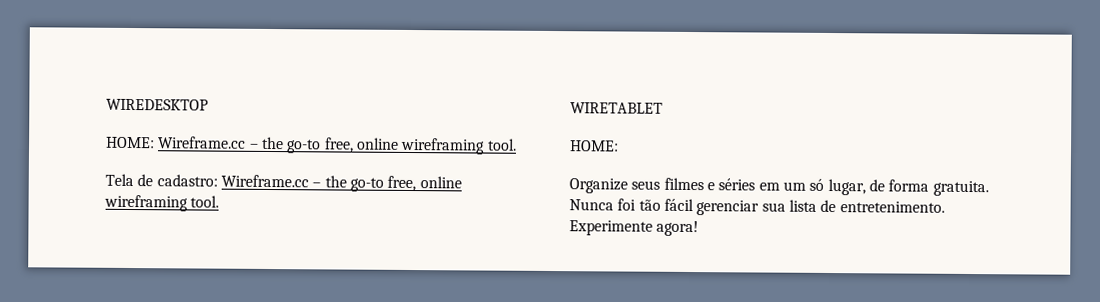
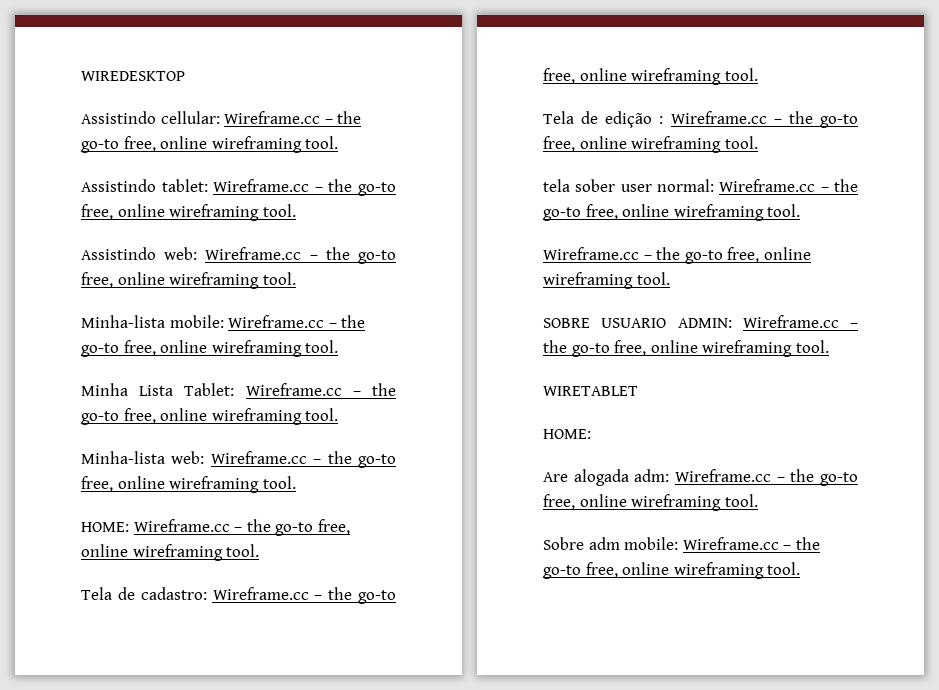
(209, 104) none -> [81,111,362,124] [81,136,339,153] [81,179,396,196] [81,204,296,221] [81,247,396,264] [81,272,296,289] [81,315,366,328] [81,340,339,357] [81,383,396,396] [81,408,339,425] [81,451,396,468] [81,476,296,493] // Assistindo cellular: Wireframe.cc – the go-to free, online wireframing tool. // Assistindo tablet: Wireframe.cc – the go-to free, online wireframing tool. // Assistindo web: Wireframe.cc – the go-to free, online wireframing tool. // Minha-lista mobile: Wireframe.cc – the go-to free, online wireframing tool. // Minha Lista Tablet: Wireframe.cc – the go-to free, online wireframing tool. // Minha-lista web: Wireframe.cc – the go-to free, online wireframing tool.
[570,102,663,114] [569,140,619,152] [569,177,989,197] [569,198,945,216] [569,220,700,237] WIRETABLET // HOME: // Organize seus filmes e séries em um só lugar, de forma gratuita. Nunca foi tão fácil gerenciar sua lista de entretenimento. Experimente agora! -> [543,111,858,128] [543,136,758,153] [543,179,858,192] [543,204,801,221] [543,247,811,264] [543,272,670,289] [543,315,858,328] [543,340,829,357] [543,386,638,396] [543,429,591,439] [543,469,858,486] [543,494,758,511] [543,537,820,550] [543,562,801,579] Tela de edição : Wireframe.cc – the go-to free, online wireframing tool. // tela sober user normal: Wireframe.cc – the go-to free, online wireframing tool. // Wireframe.cc – the go-to free, online wireframing tool. // SOBRE USUARIO ADMIN: Wireframe.cc – the go-to free, online wireframing tool. // WIRETABLET // HOME: // Are alogada adm: Wireframe.cc – the go-to free, online wireframing tool. // Sobre adm mobile: Wireframe.cc – the go-to free, online wireframing tool.

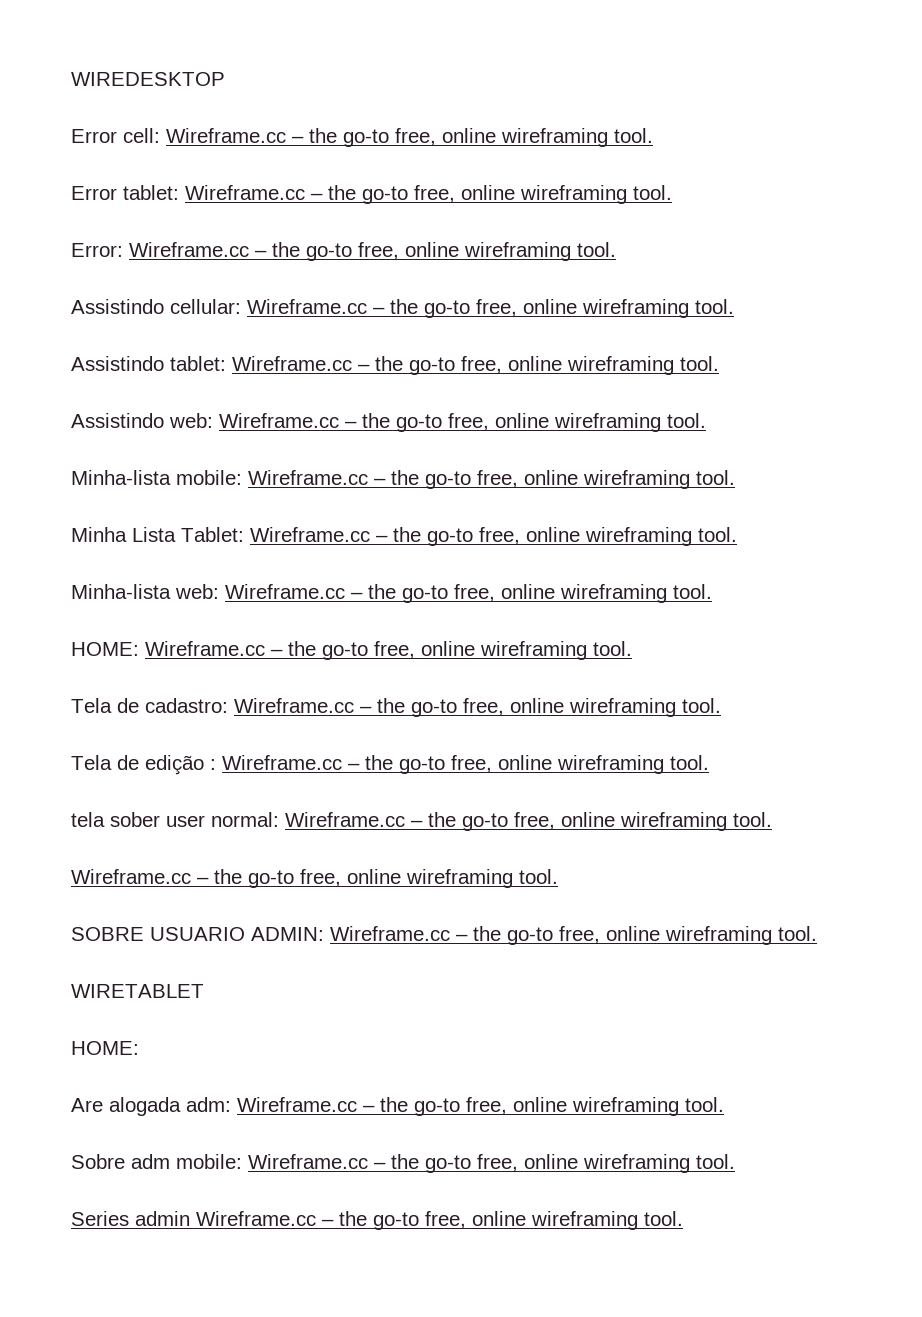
(185, 76) none -> [71,128,653,147] [71,185,672,204] [71,242,616,261] // Error cell: Wireframe.cc – the go-to free, online wireframing tool. // Error tablet: Wireframe.cc – the go-to free, online wireframing tool. // Error: Wireframe.cc – the go-to free, online wireframing tool.
(801, 568) none -> [71,1211,683,1230] // Series admin Wireframe.cc – the go-to free, online wireframing tool.

